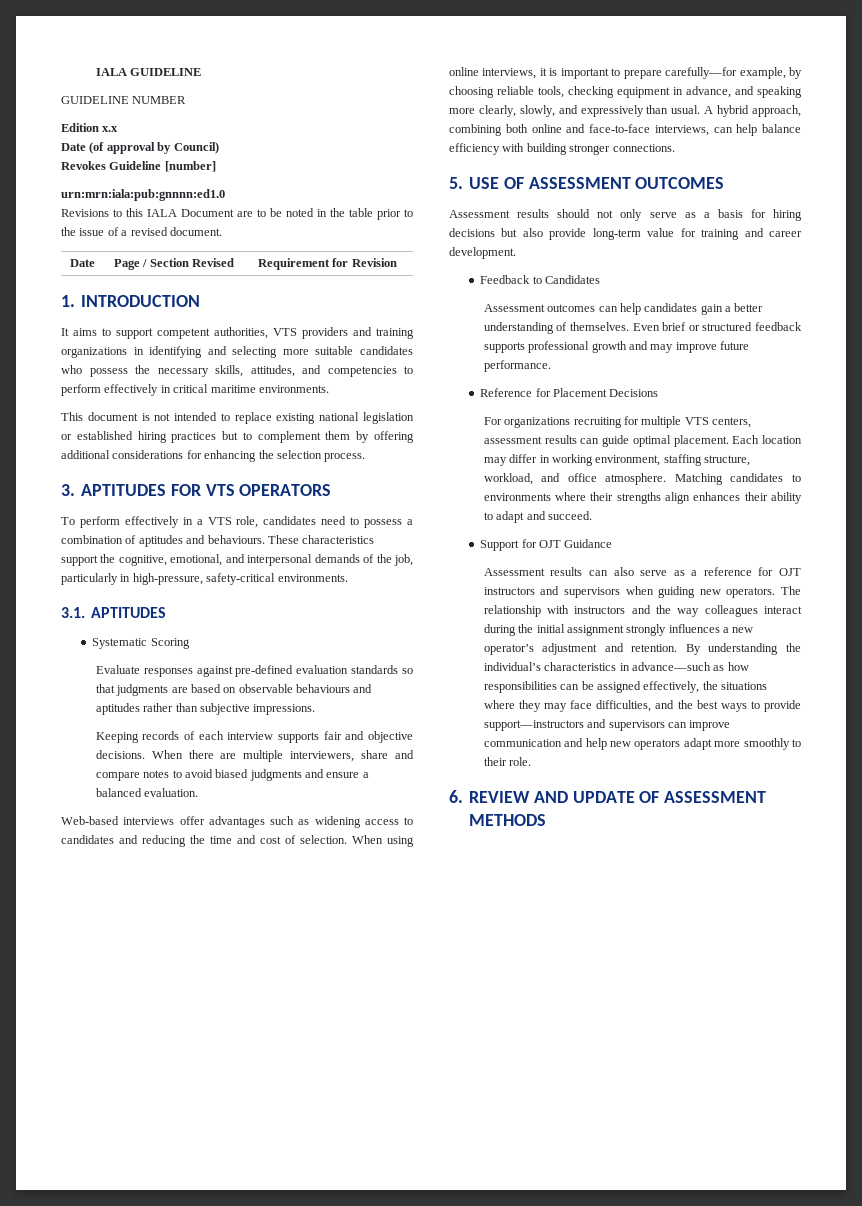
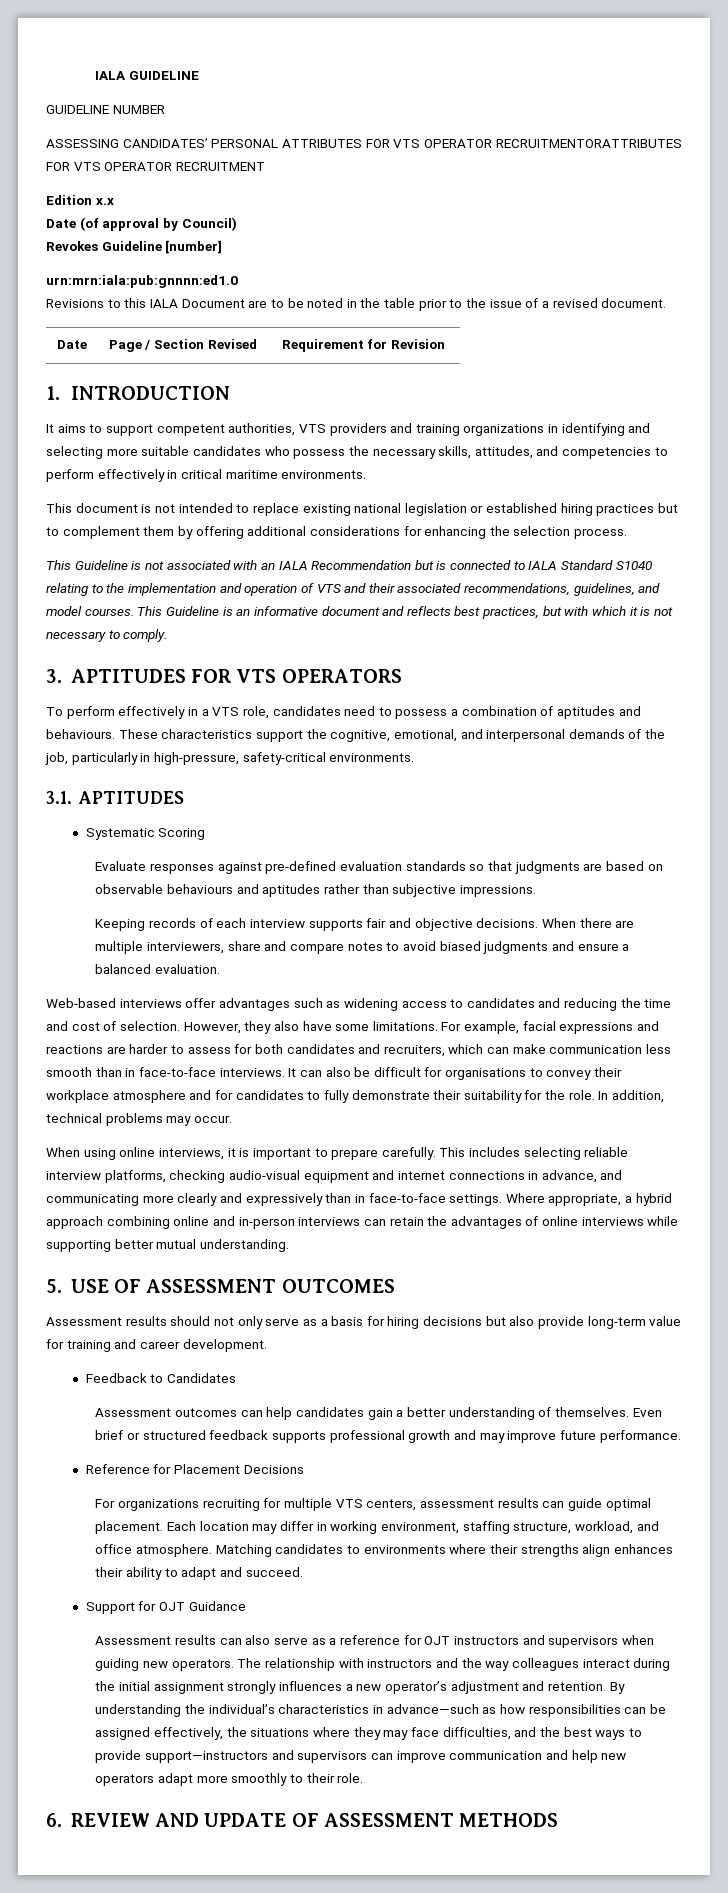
(187, 100) none -> [46,138,682,148] [46,162,265,171] // ASSESSING CANDIDATES’ PERSONAL ATTRIBUTES FOR VTS OPERATOR RECRUITMENTORATTRIBUTES FOR VTS OPERATOR RECRUITMENT
(366, 457) none -> [46,560,652,570] [46,583,661,596] [46,606,673,619] [46,629,168,642] // This Guideline is not associated with an IALA Recommendation but is connected to IALA Standard S1040 relating to the implementation and operation of VTS and their associated recommendations, guidelines, and model courses. This Guideline is an informative document and reflects best practices, but with which it is not necessary to comply.
(347, 839) none -> [183,1021,660,1034] [46,1044,672,1057] [46,1067,623,1080] [46,1090,665,1103] [46,1113,232,1126] However, they also have some limitations. For example, facial expressions and reactions are harder to assess for both candidates and recruiters, which can make communication less smooth than in face-to-face interviews. It can also be difficult for organisations to convey their workplace atmosphere and for candidates to fully demonstrate their suitability for the role. In addition, technical problems may occur. //
[665,67,802,79] [449,86,802,98] [449,105,801,117] [449,124,801,136] [449,143,675,155] carefully—for example, by choosing reliable tools, checking equipment in advance, and speaking more clearly, slowly, and expressively than usual. A hybrid approach, combining both online and face-to-face interviews, can help balance efficiency with building stronger connections. -> [381,1147,629,1160] [46,1170,623,1183] [46,1193,672,1206] [46,1216,679,1229] [46,1239,289,1252] carefully. This includes selecting reliable interview platforms, checking audio-visual equipment and internet connections in advance, and communicating more clearly and expressively than in face-to-face settings. Where appropriate, a hybrid approach combining online and in-person interviews can retain the advantages of online interviews while supporting better mutual understanding.

